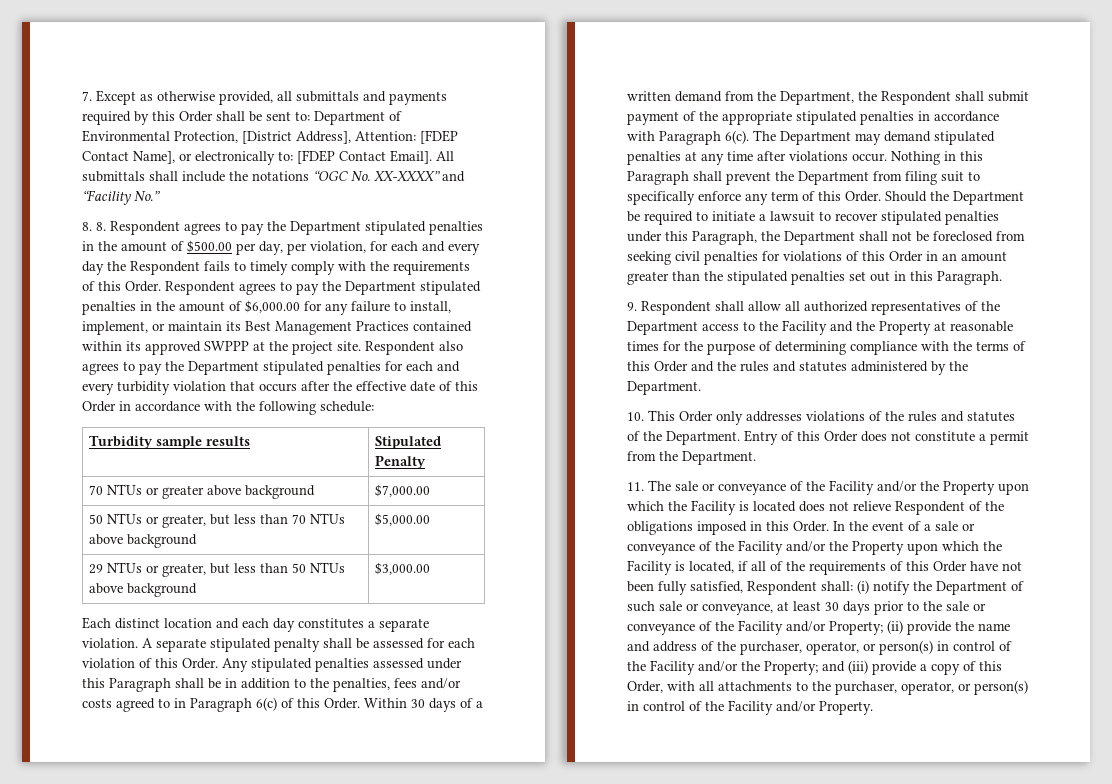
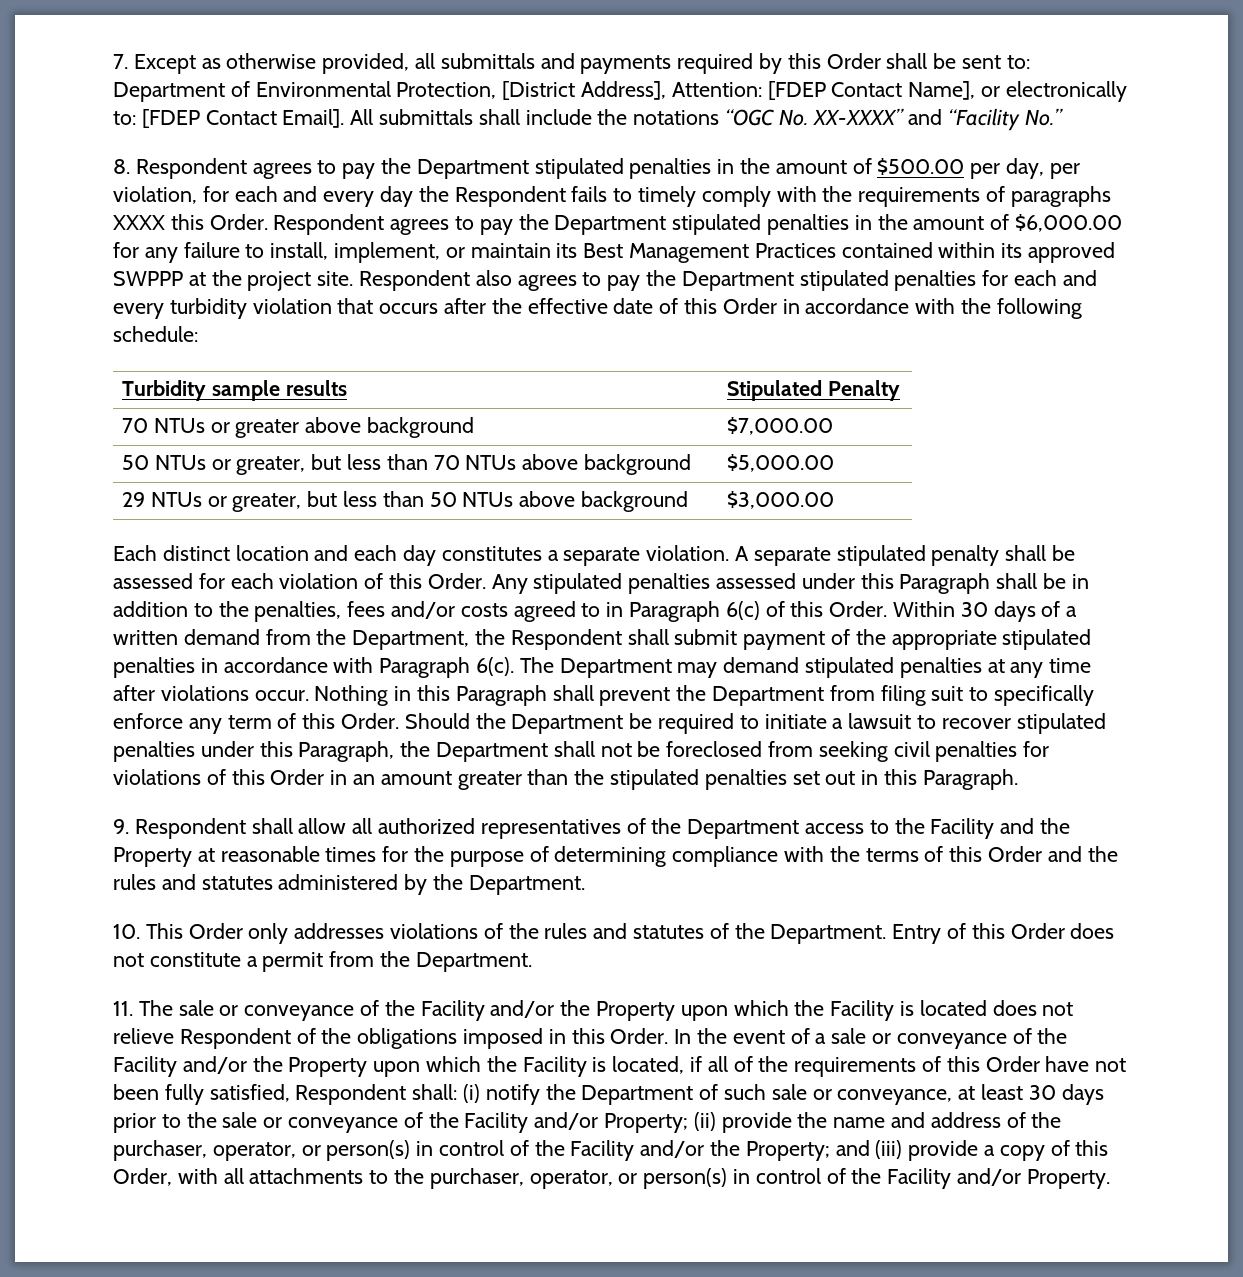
[96,222,106,231] 8. -> (130, 166) none
(95, 286) none -> [1010,186,1111,207] [113,215,165,230] paragraphs XXXX

